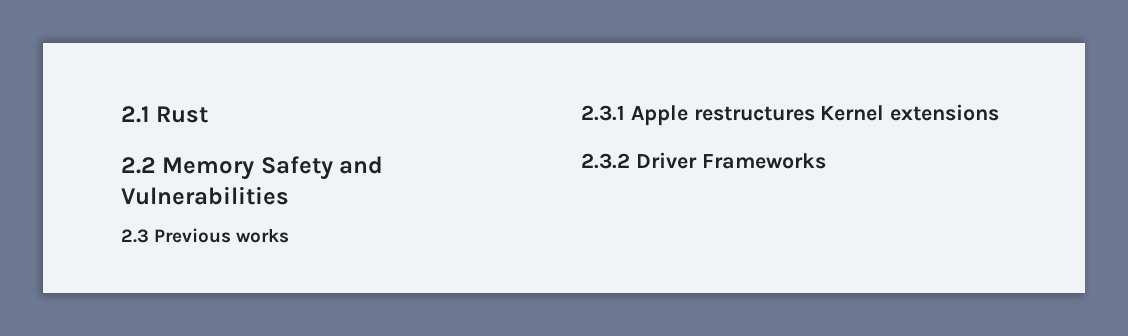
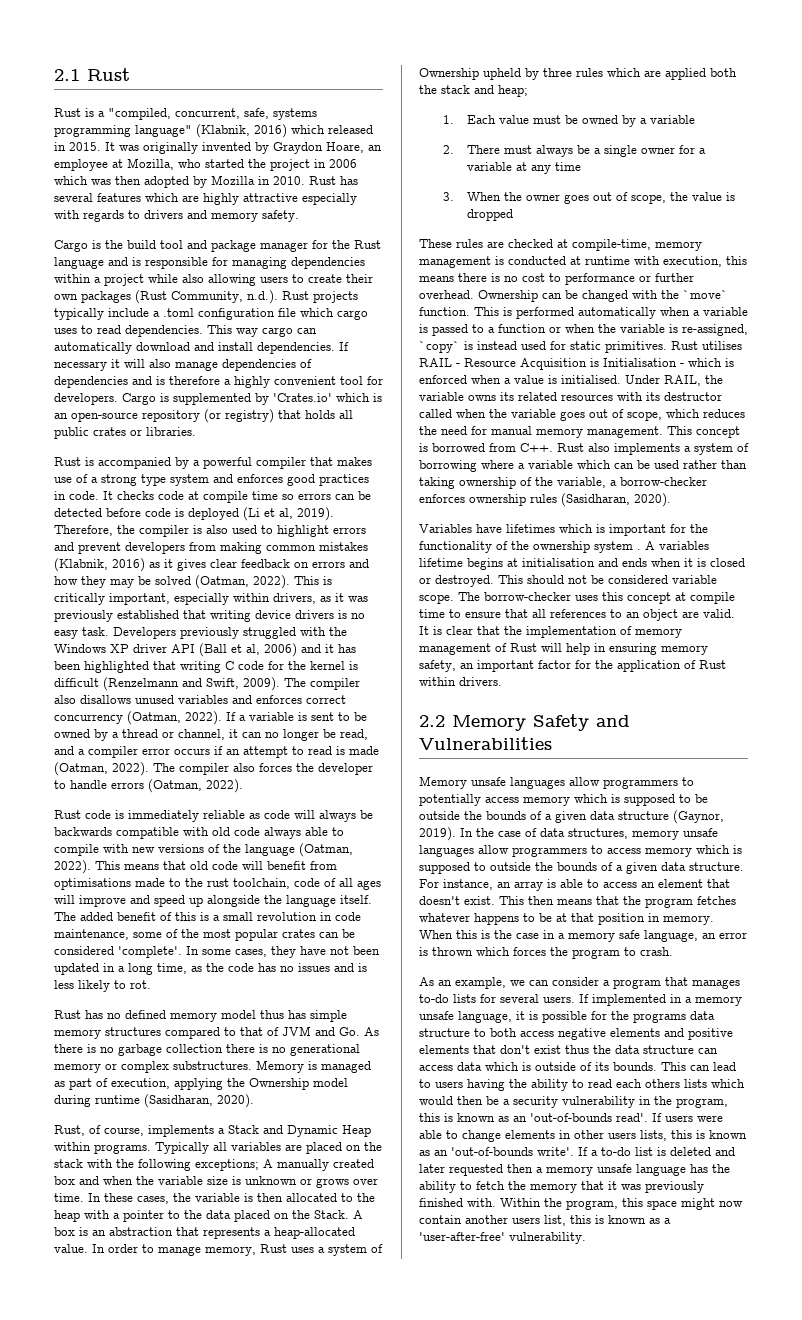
(209, 114) none -> [54,108,317,120] [54,124,373,138] [54,142,382,154] [54,158,357,171] [54,175,358,188] [54,193,357,205] [54,210,299,222] [54,240,381,252] [54,257,365,269] [54,274,373,286] [54,290,358,304] [54,308,368,320] [54,325,317,337] [54,342,349,354] [54,359,312,371] [54,376,383,388] [54,393,382,405] [54,409,353,423] [54,427,196,439] [54,457,372,469] [54,474,369,486] [54,491,371,503] [54,507,334,521] [54,525,366,537] [54,542,368,554] [54,558,369,572] [54,575,332,589] [54,593,368,605] [54,610,365,622] [54,627,347,639] [54,643,356,657] [54,661,358,673] [54,677,360,691] [54,695,346,704] [54,711,367,725] [54,729,368,741] [54,746,379,758] [54,762,373,776] [54,779,243,793] [54,810,373,822] [54,827,344,839] [54,843,353,857] [54,860,337,874] [54,878,381,890] [54,895,372,907] [54,912,361,921] [54,929,355,941] [54,946,380,958] [54,963,367,975] [54,980,151,992] [54,1010,347,1022] [54,1026,379,1039] [54,1044,360,1056] [54,1060,371,1073] [54,1078,348,1090] [54,1094,254,1108] [54,1125,371,1137] [54,1142,382,1154] [54,1159,374,1171] [54,1176,378,1188] [54,1193,375,1204] [54,1210,363,1222] [54,1227,355,1239] [54,1244,383,1256] [419,68,737,80] [419,85,528,97] [442,115,695,127] [442,145,706,157] [466,162,581,174] [442,192,735,204] [466,209,513,221] [419,239,702,251] [419,256,747,268] [419,273,694,285] [419,290,728,302] [419,307,748,319] [419,324,748,336] [419,341,742,353] [419,358,734,370] [419,375,723,386] [419,392,722,401] [419,409,745,421] [419,426,740,438] [419,443,749,455] [419,460,747,472] [419,477,707,489] [419,493,671,507] [419,524,708,536] [419,541,709,553] [419,558,745,570] [419,575,717,587] [419,592,735,604] [419,609,735,621] [419,626,682,638] [419,643,708,655] [419,660,726,672] [419,677,502,686] // Rust is a "compiled, concurrent, safe, systems programming language" (Klabnik, 2016) which released in 2015. It was originally invented by Graydon Hoare, an employee at Mozilla, who started the project in 2006 which was then adopted by Mozilla in 2010. Rust has several features which are highly attractive especially with regards to drivers and memory safety. // Cargo is the build tool and package manager for the Rust language and is responsible for managing dependencies within a project while also allowing users to create their own packages (Rust Community, n.d.). Rust projects typically include a .toml configuration file which cargo uses to read dependencies. This way cargo can automatically download and install dependencies. If necessary it will also manage dependencies of dependencies and is therefore a highly convenient tool for developers. Cargo is supplemented by 'Crates.io' which is an open-source repository (or registry) that holds all public crates or libraries. // Rust is accompanied by a powerful compiler that makes use of a strong type system and enforces good practices in code. It checks code at compile time so errors can be detected before code is deployed (Li et al, 2019). Therefore, the compiler is also used to highlight errors and prevent developers from making common mistakes (Klabnik, 2016) as it gives clear feedback on errors and how they may be solved (Oatman, 2022). This is critically important, especially within drivers, as it was previously established that writing device drivers is no easy task. Developers previously struggled with the Windows XP driver API (Ball et al, 2006) and it has been highlighted that writing C code for the kernel is difficult (Renzelmann and Swift, 2009). The compiler also disallows unused variables and enforces correct concurrency (Oatman, 2022). If a variable is sent to be owned by a thread or channel, it can no longer be read, and a compiler error occurs if an attempt to read is made (Oatman, 2022). The compiler also forces the developer to handle errors (Oatman, 2022). // Rust code is immediately reliable as code will always be backwards compatible with old code always able to compile with new versions of the language (Oatman, 2022). This means that old code will benefit from optimisations made to the rust toolchain, code of all ages will improve and speed up alongside the language itself. The added benefit of this is a small revolution in code maintenance, some of the most popular crates can be considered 'complete'. In some cases, they have not been updated in a long time, as the code has no issues and is less likely to rot. // Rust has no defined memory model thus has simple memory structures compared to that of JVM and Go. As there is no garbage collection there is no generational memory or complex substructures. Memory is managed as part of execution, applying the Ownership model during runtime (Sasidharan, 2020). // Rust, of course, implements a Stack and Dynamic Heap within programs. Typically all variables are placed on the stack with the following exceptions; A manually created box and when the variable size is unknown or grows over time. In these cases, the variable is then allocated to the heap with a pointer to the data placed on the Stack. A box is an abstraction that represents a heap-allocated value. In order to manage memory, Rust uses a system of Ownership upheld by three rules which are applied both the stack and heap; // 1. Each value must be owned by a variable // 2. There must always be a single owner for a variable at any time // 3. When the owner goes out of scope, the value is dropped // These rules are checked at compile-time, memory management is conducted at runtime with execution, this means there is no cost to performance or further overhead. Ownership can be changed with the `move` function. This is performed automatically when a variable is passed to a function or when the variable is re-assigned, `copy` is instead used for static primitives. Rust utilises RAIL - Resource Acquisition is Initialisation - which is enforced when a value is initialised. Under RAIL, the variable owns its related resources with its destructor called when the variable goes out of scope, which reduces the need for manual memory management. This concept is borrowed from C++. Rust also implements a system of borrowing where a variable which can be used rather than taking ownership of the variable, a borrow-checker enforces ownership rules (Sasidharan, 2020). // Variables have lifetimes which is important for the functionality of the ownership system . A variables lifetime begins at initialisation and ends when it is closed or destroyed. This should not be considered variable scope. The borrow-checker uses this concept at compile time to ensure that all references to an object are valid. It is clear that the implementation of memory management of Rust will help in ensuring memory safety, an important factor for the application of Rust within drivers.
[121,228,290,243] [581,104,1000,126] [581,152,826,169] 2.3 Previous works // 2.3.1 Apple restructures Kernel extensions // 2.3.2 Driver Frameworks -> [419,776,694,789] [419,794,708,806] [419,810,724,824] [419,827,718,841] [419,845,742,857] [419,862,744,874] [419,879,730,891] [419,896,736,908] [419,913,714,925] [419,930,747,942] [419,947,673,959] [419,977,740,989] [419,994,742,1006] [419,1011,715,1023] [419,1028,733,1040] [419,1045,718,1054] [419,1062,736,1071] [419,1079,745,1091] [419,1096,728,1108] [419,1113,723,1122] [419,1130,747,1142] [419,1147,735,1156] [419,1164,730,1176] [419,1181,704,1193] [419,1198,743,1210] [419,1215,671,1226] [419,1232,586,1244] Memory unsafe languages allow programmers to potentially access memory which is supposed to be outside the bounds of a given data structure (Gaynor, 2019). In the case of data structures, memory unsafe languages allow programmers to access memory which is supposed to outside the bounds of a given data structure. For instance, an array is able to access an element that doesn't exist. This then means that the program fetches whatever happens to be at that position in memory. When this is the case in a memory safe language, an error is thrown which forces the program to crash. // As an example, we can consider a program that manages to-do lists for several users. If implemented in a memory unsafe language, it is possible for the programs data structure to both access negative elements and positive elements that don't exist thus the data structure can access data which is outside of its bounds. This can lead to users having the ability to read each others lists which would then be a security vulnerability in the program, this is known as an 'out-of-bounds read'. If users were able to change elements in other users lists, this is known as an 'out-of-bounds write'. If a to-do list is deleted and later requested then a memory unsafe language has the ability to fetch the memory that it was previously finished with. Within the program, this space might now contain another users list, this is known as a 'user-after-free' vulnerability.

